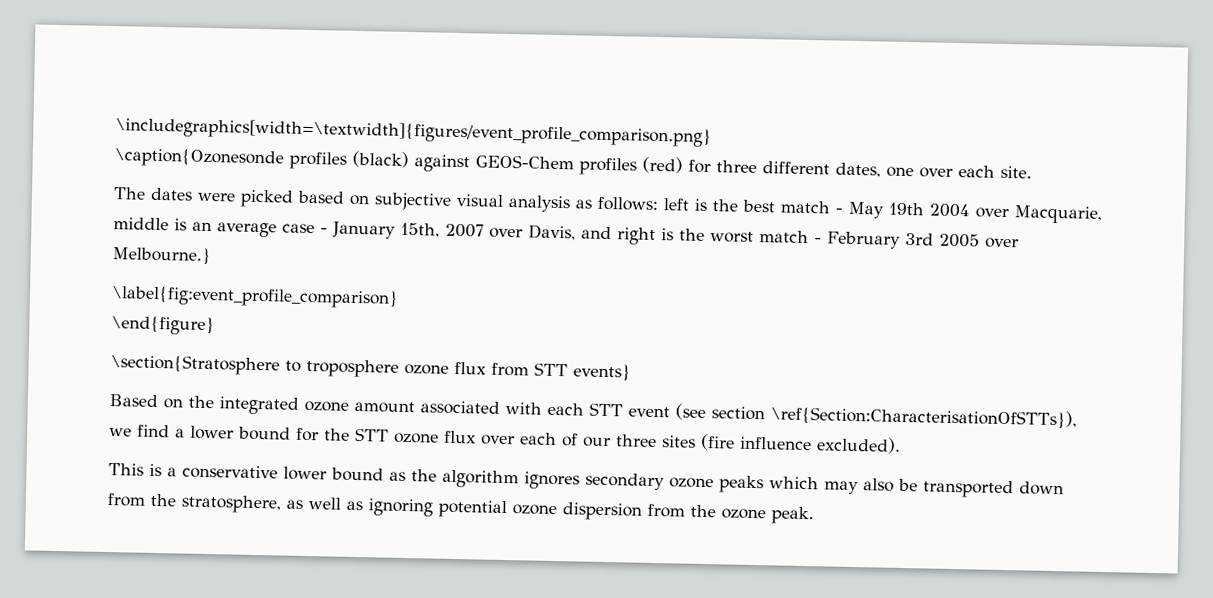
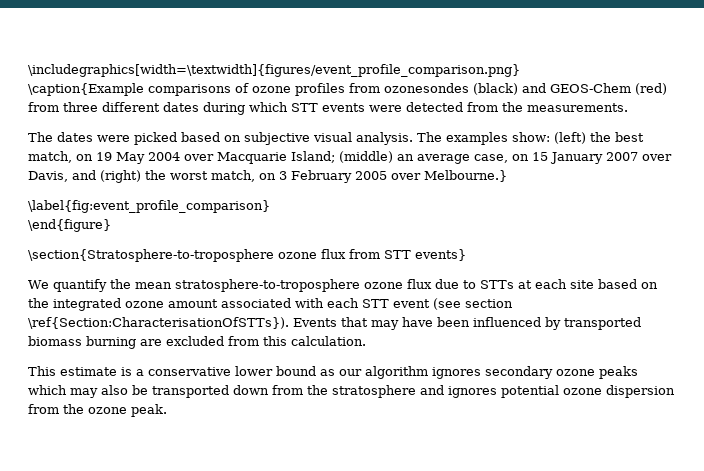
[114,147,1032,179] \caption{Ozonesonde profiles (black) against GEOS-Chem profiles (red) for three different dates, one over each site. -> [28,83,667,96] [28,102,628,115] \caption{Example comparisons of ozone profiles from ozonesondes (black) and GEOS-Chem (red) from three different dates during which STT events were detected from the measurements.
[508,195,1102,224] [113,217,934,249] analysis as follows: left is the best match - May 19th 2004 over Macquarie, middle is an average case - January 15th, 2007 over Davis, and right is the worst match - February 3rd -> [356,132,644,145] [28,151,672,164] [28,170,352,183] analysis. The examples show: (left) the best match, on 19 May 2004 over Macquarie Island; (middle) an average case, on 15 January 2007 over Davis, and (right) the worst match, on 3 February
[110,354,399,378] \section{Stratosphere to troposphere -> [28,249,274,262] \section{Stratosphere-to-troposphere
[109,394,158,408] Based -> [28,279,637,292] We quantify the mean stratosphere-to-troposphere ozone flux due to STTs at each site based
[770,405,1077,430] [109,424,901,454] \ref{Section:CharacterisationOfSTTs}), we find a lower bound for the STT ozone flux over each of our three sites (fire influence excluded). -> [28,317,641,330] [28,336,366,349] \ref{Section:CharacterisationOfSTTs}). Events that may have been influenced by transported biomass burning are excluded from this calculation.
(144, 469) none -> [60,367,117,376] estimate
[411,469,437,482] the -> [339,369,362,376] our
[181,494,433,517] stratosphere, as well as ignoring -> [332,385,497,398] stratosphere and ignores

